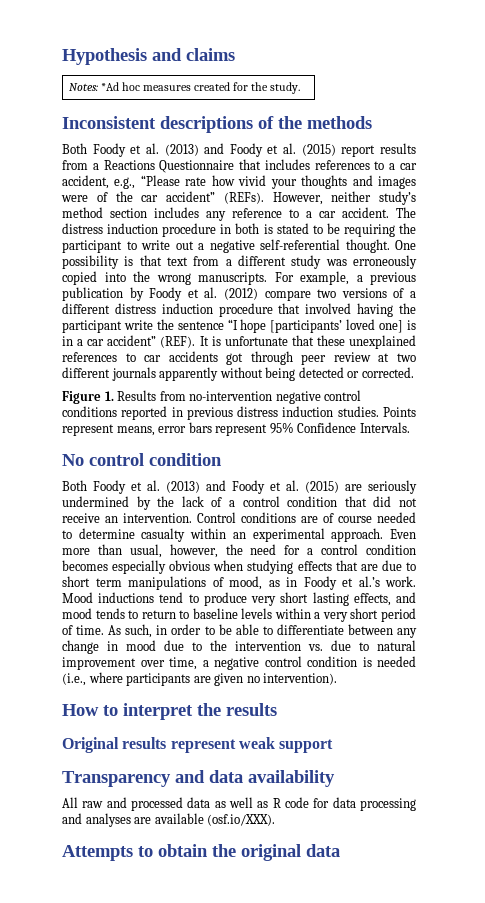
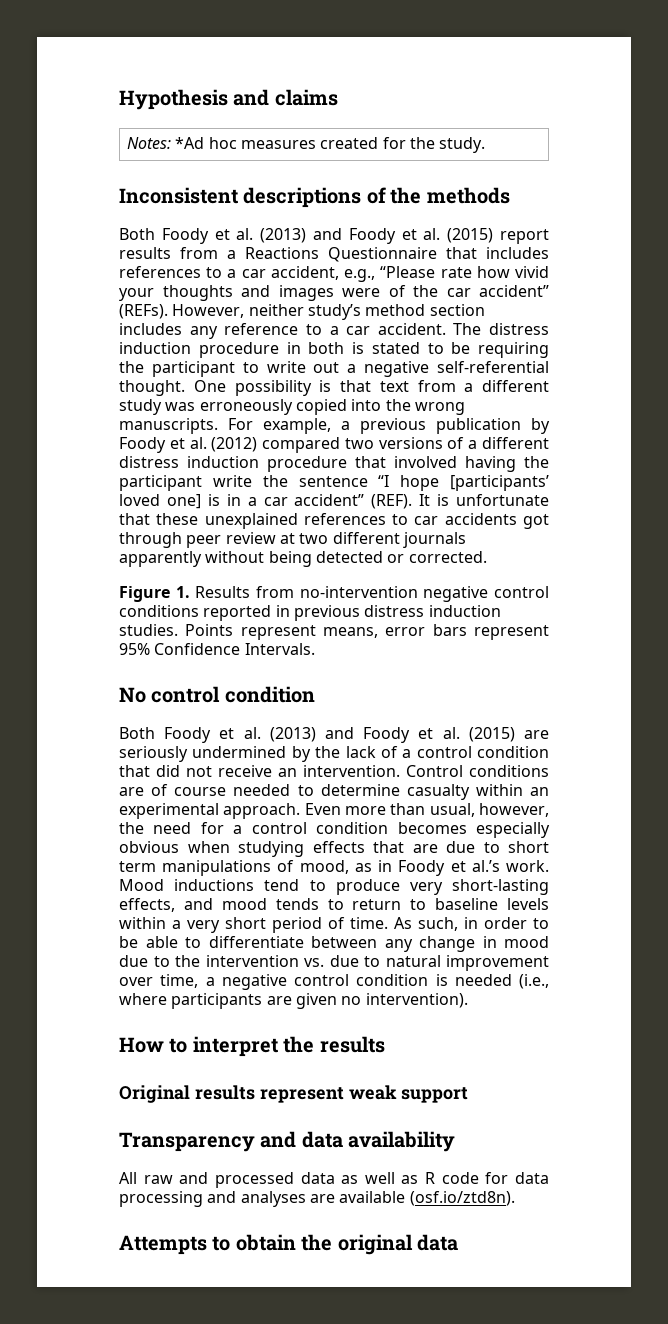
[264,290,311,301] compare -> [262,437,341,453] compared
[280,592,349,606] short lasting -> [452,879,550,895] short-lasting
[207,814,276,826] (osf.io/XXX). -> [409,1191,515,1206] (osf.io/ztd8n).

